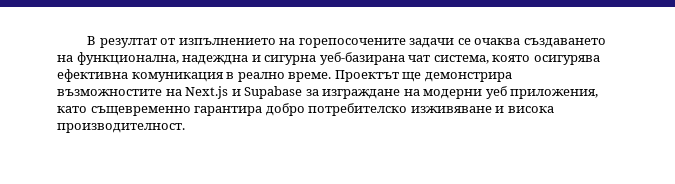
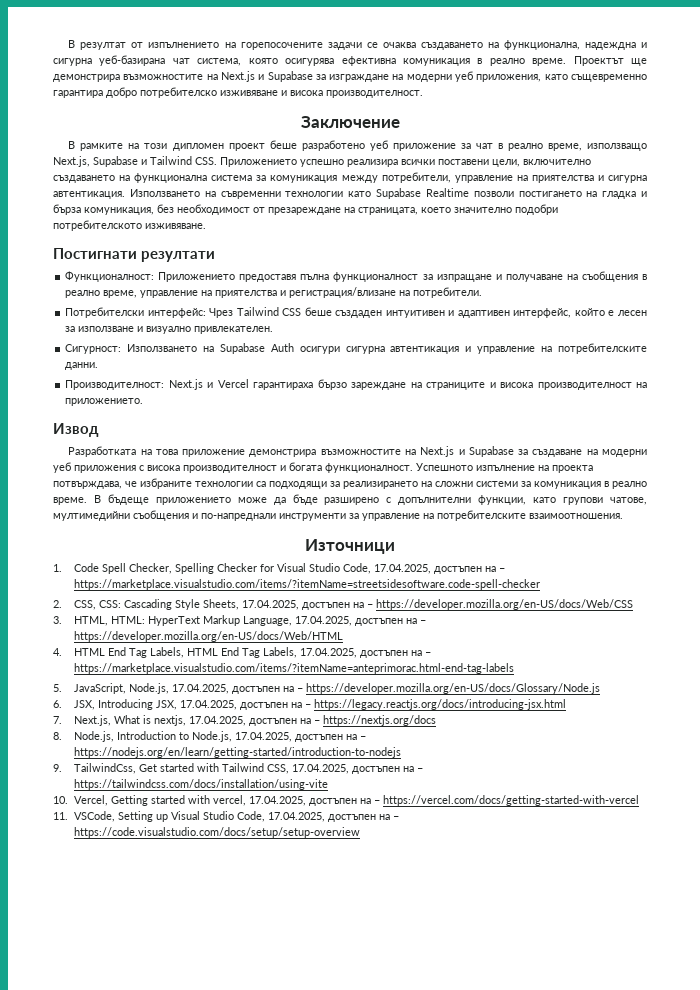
(185, 128) none -> [300,116,400,128] [68,140,648,151] [53,156,591,167] [53,172,647,183] [53,188,648,199] [53,204,558,215] [53,220,206,231] [53,248,216,262] [65,271,647,282] [65,287,483,298] [65,307,647,318] [65,326,274,334] [65,343,647,354] [65,362,99,370] [65,379,648,390] [65,398,144,406] [53,423,99,437] [68,446,648,457] [53,462,593,473] [53,478,647,489] [53,494,647,505] [53,510,623,521] [305,539,395,554] [53,563,506,574] [74,579,541,590] [53,599,634,610] [53,615,427,626] [74,631,344,642] [53,647,432,658] [74,663,515,674] [53,683,601,694] [53,699,567,710] [53,715,437,726] [53,731,367,742] [74,747,402,758] [53,763,424,774] [74,779,329,790] [53,795,640,806] [53,811,400,822] [74,827,361,838] // Заключение // В рамките на този дипломен проект беше разработено уеб приложение за чат в реално време, използващо Next.js, Supabase и Tailwind CSS. Приложението успешно реализира всички поставени цели, включително създаването на функционална система за комуникация между потребители, управление на приятелства и сигурна автентикация. Използването на съвременни технологии като Supabase Realtime позволи постигането на гладка и бърза комуникация, без необходимост от презареждане на страницата, което значително подобри потребителското изживяване. // Постигнати резултати // Функционалност: Приложението предоставя пълна функционалност за изпращане и получаване на съобщения в реално време, управление на приятелства и регистрация/влизане на потребители. // Потребителски интерфейс: Чрез Tailwind CSS беше създаден интуитивен и адаптивен интерфейс, който е лесен за използване и визуално привлекателен. // Сигурност: Използването на Supabase Auth осигури сигурна автентикация и управление на потребителските данни. // Производителност: Next.js и Vercel гарантираха бързо зареждане на страниците и висока производителност на приложението. // Извод // Разработката на това приложение демонстрира възможностите на Next.js и Supabase за създаване на модерни уеб приложения с висока производителност и богата функционалност. Успешното изпълнение на проекта потвърждава, че избраните технологии са подходящи за реализирането на сложни системи за комуникация в реално време. В бъдеще приложението може да бъде разширено с допълнителни функции, като групови чатове, мултимедийни съобщения и по-напреднали инструменти за управление на потребителските взаимоотношения. // Източници // 1. Code Spell Checker, Spelling Checker for Visual Studio Code, 17.04.2025, достъпен на – https://marketplace.visualstudio.com/items/?itemName=streetsidesoftware.code-spell-checker // 2. CSS, CSS: Cascading Style Sheets, 17.04.2025, достъпен на – https://developer.mozilla.org/en-US/docs/Web/CSS // 3. HTML, HTML: HyperText Markup Language, 17.04.2025, достъпен на – https://developer.mozilla.org/en-US/docs/Web/HTML // 4. HTML End Tag Labels, HTML End Tag Labels, 17.04.2025, достъпен на – https://marketplace.visualstudio.com/items/?itemName=anteprimorac.html-end-tag-labels // 5. JavaScript, Node.js, 17.04.2025, достъпен на – https://developer.mozilla.org/en-US/docs/Glossary/Node.js // 6. JSX, Introducing JSX, 17.04.2025, достъпен на – https://legacy.reactjs.org/docs/introducing-jsx.html // 7. Next.js, What is nextjs, 17.04.2025, достъпен на – https://nextjs.org/docs // 8. Node.js, Introduction to Node.js, 17.04.2025, достъпен на – https://nodejs.org/en/learn/getting-started/introduction-to-nodejs // 9. TailwindCss, Get started with Tailwind CSS, 17.04.2025, достъпен на – https://tailwindcss.com/docs/installation/using-vite // 10. Vercel, Getting started with vercel, 17.04.2025, достъпен на – https://vercel.com/docs/getting-started-with-vercel // 11. VSCode, Setting up Visual Studio Code, 17.04.2025, достъпен на – https://code.visualstudio.com/docs/setup/setup-overview

